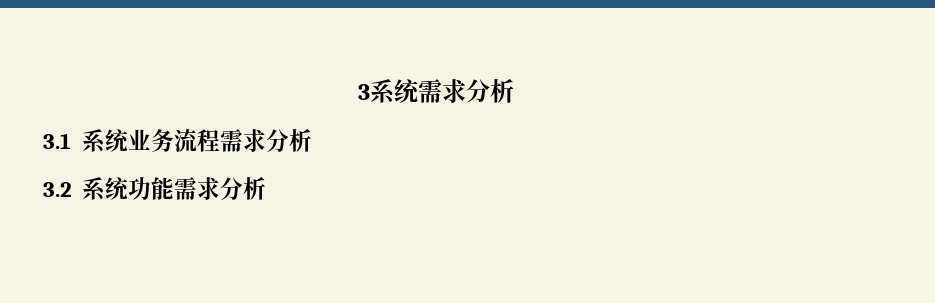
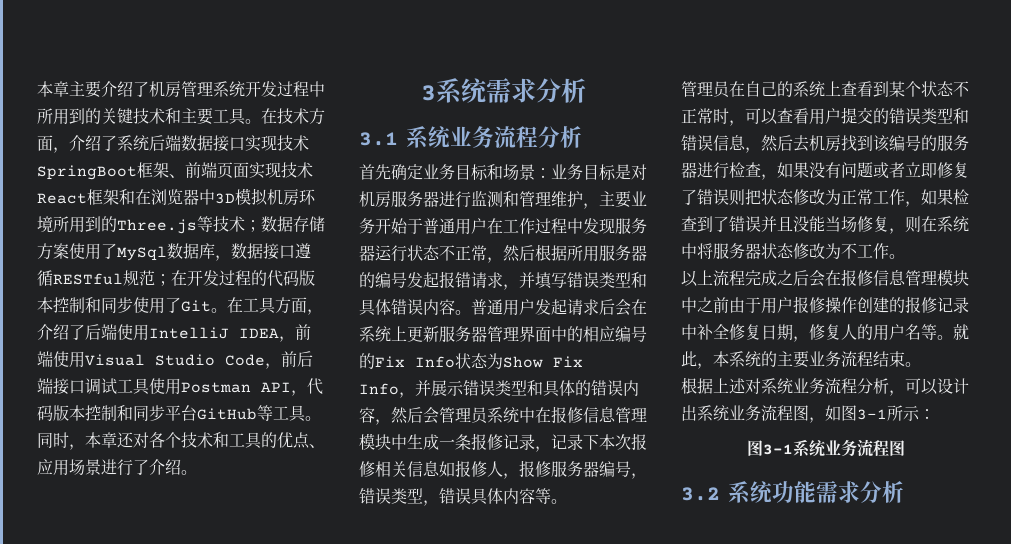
(357, 92) none -> [37,81,325,98] [37,108,325,125] [37,135,309,153] [37,162,313,180] [37,188,316,206] [37,216,325,234] [37,243,311,261] [37,270,315,287] [37,297,323,315] [37,324,311,342] [37,351,313,369] [37,378,323,396] [37,405,321,422] [37,432,325,450] [37,459,197,476] 本章主要介绍了机房管理系统开发过程中所用到的关键技术和主要工具。在技术方面，介绍了系统后端数据接口实现技术SpringBoot框架、前端页面实现技术React框架和在浏览器中3D模拟机房环境所用到的Three.js等技术；数据存储方案使用了MySql数据库，数据接口遵循RESTful规范；在开发过程的代码版本控制和同步使用了Git。在工具方面，介绍了后端使用IntelliJ IDEA，前端使用Visual Studio Code，前后端接口调试工具使用Postman API，代码版本控制和同步平台GitHub等工具。同时，本章还对各个技术和工具的优点、应用场景进行了介绍。 //
[219,129,312,152] 需求分析 -> [538,126,582,148] [359,164,647,181] [359,190,647,209] [359,218,647,235] [359,244,647,263] [359,271,647,290] [359,299,647,316] [359,326,647,342] [359,353,583,369] [359,380,639,398] [359,406,647,425] [359,433,647,452] [359,460,647,479] [359,488,567,506] [681,81,969,98] [681,107,969,126] [681,135,969,153] [681,162,969,180] [681,189,969,207] [681,216,969,234] [681,243,905,259] [681,269,969,287] [681,296,969,314] [681,324,969,342] [681,351,921,369] [681,377,969,396] [681,405,935,423] [746,439,905,457] 分析 // 首先确定业务目标和场景：业务目标是对机房服务器进行监测和管理维护，主要业务开始于普通用户在工作过程中发现服务器运行状态不正常，然后根据所用服务器的编号发起报错请求，并填写错误类型和具体错误内容。普通用户发起请求后会在系统上更新服务器管理界面中的相应编号的Fix Info状态为Show Fix Info，并展示错误类型和具体的错误内容，然后会管理员系统中在报修信息管理模块中生成一条报修记录，记录下本次报修相关信息如报修人，报修服务器编号，错误类型，错误具体内容等。 // 管理员在自己的系统上查看到某个状态不正常时，可以查看用户提交的错误类型和错误信息，然后去机房找到该编号的服务器进行检查，如果没有问题或者立即修复了错误则把状态修改为正常工作，如果检查到了错误并且没能当场修复，则在系统中将服务器状态修改为不工作。 // 以上流程完成之后会在报修信息管理模块中之前由于用户报修操作创建的报修记录中补全修复日期，修复人的用户名等。就此，本系统的主要业务流程结束。 // 根据上述对系统业务流程分析，可以设计出系统业务流程图，如图3-1所示： // 图3-1系统业务流程图

